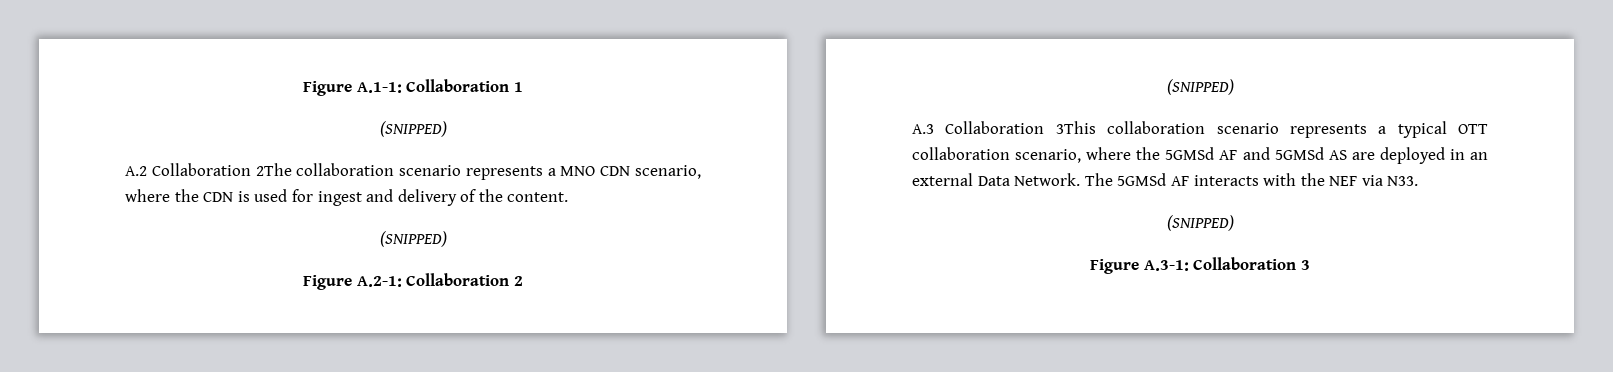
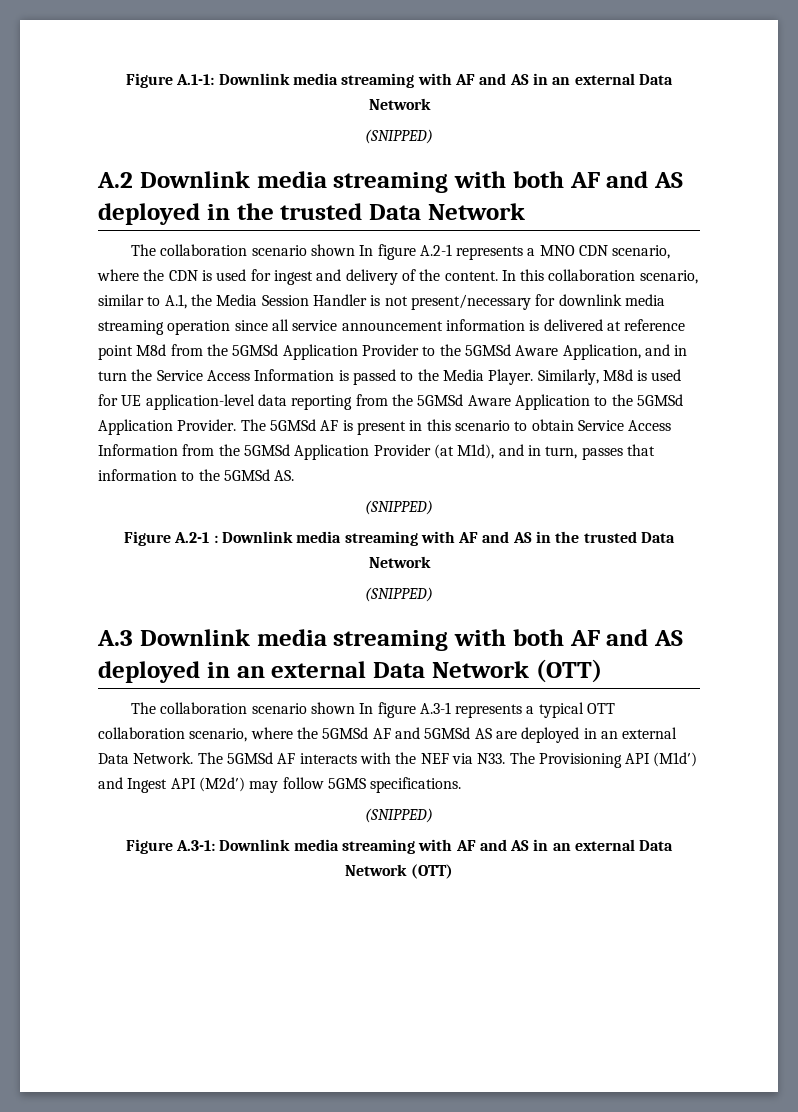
[406,79,523,92] [379,121,447,137] [125,163,462,176] Collaboration 1 // (SNIPPED) // A.2 Collaboration 2The collaboration scenario -> [218,73,673,88] [368,98,431,110] [365,129,433,144] [97,171,683,193] [98,203,525,225] [130,244,452,260] Downlink media streaming with AF and AS in an external Data Network // (SNIPPED) // A.2 Downlink media streaming with both AF and AS deployed in the trusted Data Network // The collaboration scenario shown In figure A.2-1
[379,231,447,247] [303,273,523,290] [1166,79,1234,95] [912,121,1279,134] // (SNIPPED) // Figure A.2-1: Collaboration 2 // (SNIPPED) // A.3 Collaboration 3This collaboration scenario -> [501,269,698,284] [98,294,665,310] [98,319,686,335] [98,344,688,360] [98,369,682,385] [98,394,683,410] [98,419,672,435] [98,444,655,460] [98,469,295,481] [365,500,433,515] [123,531,676,546] [368,556,431,568] [365,587,433,602] [97,629,683,651] [98,659,602,683] [130,702,451,718] In this collaboration scenario, similar to A.1, the Media Session Handler is not present/necessary for downlink media streaming operation since all service announcement information is delivered at reference point M8d from the 5GMSd Application Provider to the 5GMSd Aware Application, and in turn the Service Access Information is passed to the Media Player. Similarly, M8d is used for UE application-level data reporting from the 5GMSd Aware Application to the 5GMSd Application Provider. The 5GMSd AF is present in this scenario to obtain Service Access Information from the 5GMSd Application Provider (at M1d), and in turn, passes that information to the 5GMSd AS. // (SNIPPED) // Figure A.2-1 : Downlink media streaming with AF and AS in the trusted Data Network // (SNIPPED) // A.3 Downlink media streaming with both AF and AS deployed in an external Data Network (OTT) // The collaboration scenario shown In figure A.3-1
[1166,215,1234,231] [1090,257,1310,274] // (SNIPPED) // Figure A.3-1: Collaboration 3 -> [509,752,698,768] [98,777,462,793] [365,808,433,823] [125,839,674,854] [345,864,453,879] The Provisioning API (M1d′) and Ingest API (M2d′) may follow 5GMS specifications. // (SNIPPED) // Figure A.3-1: Downlink media streaming with AF and AS in an external Data Network (OTT)

